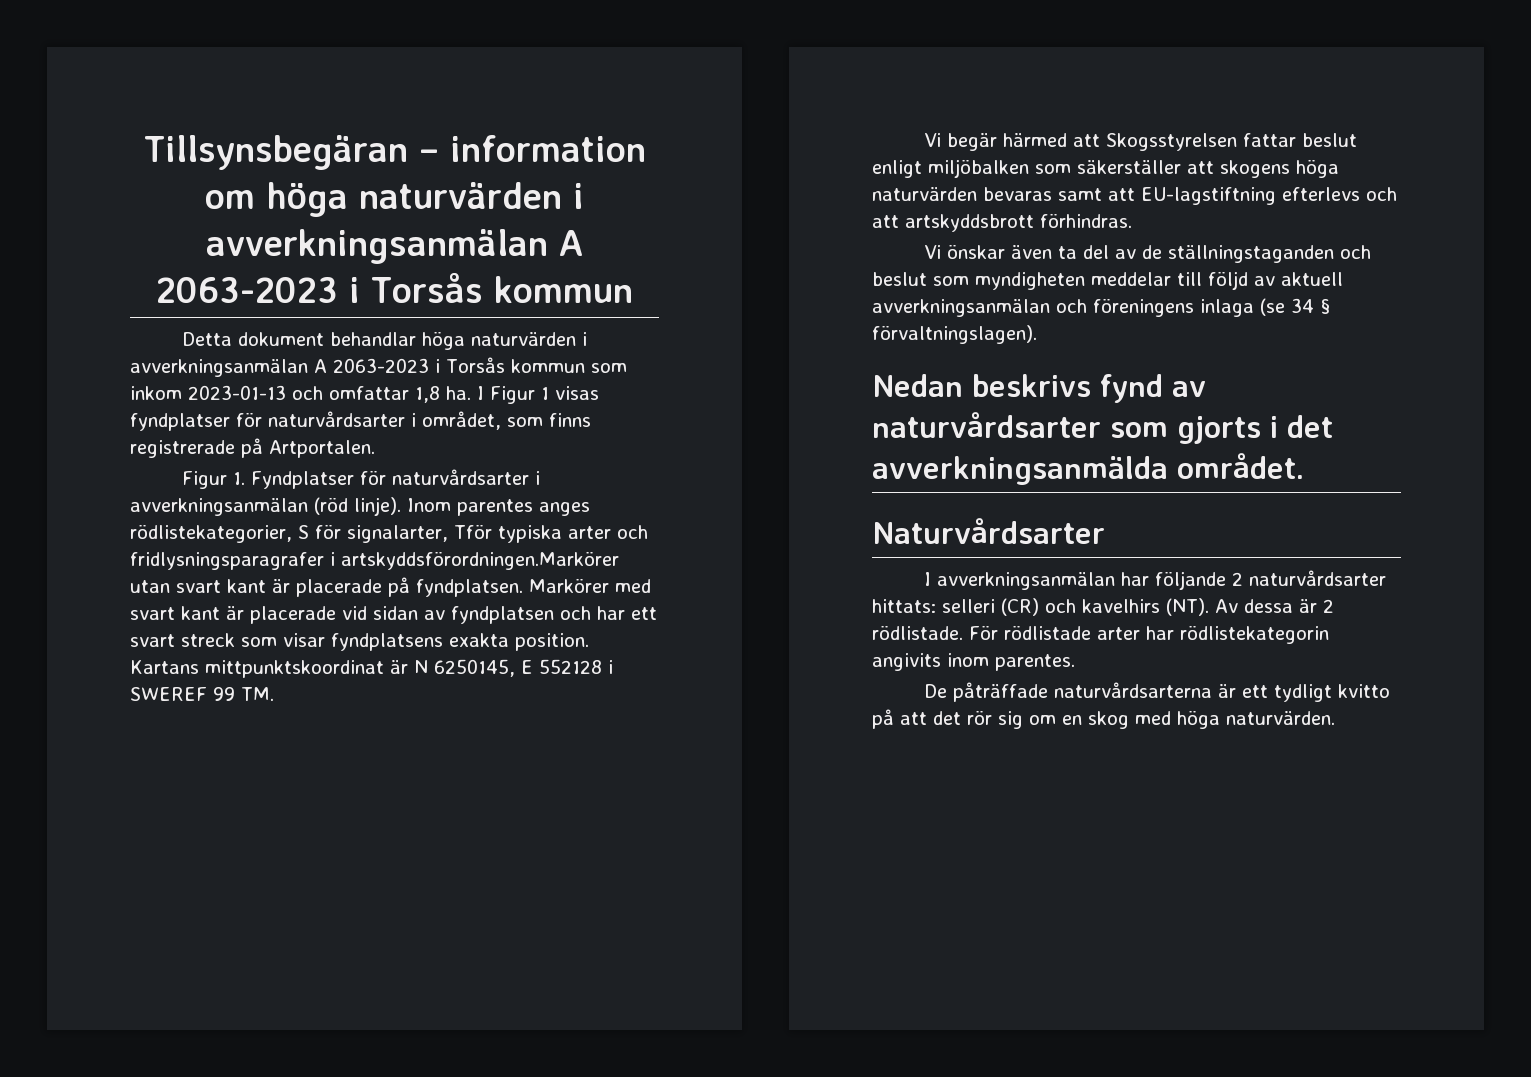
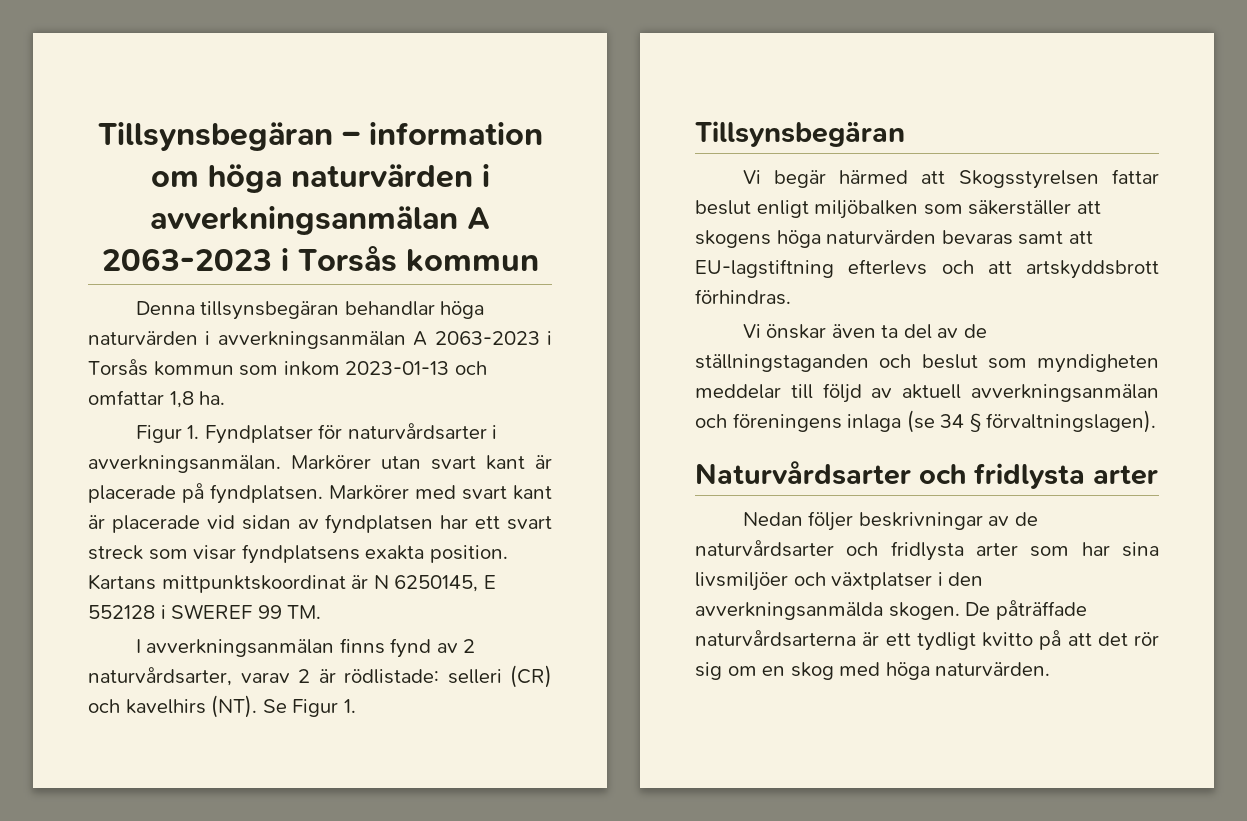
[181,332,324,346] Detta dokument -> [135,301,340,320] Denna tillsynsbegäran
[477,386,599,404] [130,411,591,431] [130,438,375,458] I Figur 1 visas fyndplatser för naturvårdsarter i området, som finns registrerade på Artportalen. -> (226, 398) none
[130,497,590,516] [130,524,648,543] [130,551,619,570] avverkningsanmälan (röd linje). Inom parentes anges rödlistekategorier, S för signalarter, Tför typiska arter och fridlysningsparagrafer i artskyddsförordningen.Markörer -> [88,455,371,473] avverkningsanmälan. Markörer
[560,606,591,620] och -> (434, 524) none
(274, 694) none -> [135,638,476,658] [88,665,552,688] [88,695,356,718] [695,121,905,147] // I avverkningsanmälan finns fynd av 2 naturvårdsarter, varav 2 är rödlistade: selleri (CR) och kavelhirs (NT). Se Figur 1. // Tillsynsbegäran
[872,374,1206,403] [872,412,1334,444] [872,453,1304,485] [872,518,1105,544] [923,570,1386,590] [872,598,1334,616] [872,625,1329,644] [872,653,1075,671] Nedan beskrivs fynd av naturvårdsarter som gjorts i det avverkningsanmälda området. // Naturvårdsarter // I avverkningsanmälan har följande 2 naturvårdsarter hittats: selleri (CR) och kavelhirs (NT). Av dessa är 2 rödlistade. För rödlistade arter har rödlistekategorin angivits inom parentes. // -> [695,461,1158,489] [742,511,1038,531] [695,540,1159,561] [695,572,984,591] [695,602,960,620] Naturvårdsarter och fridlysta arter // Nedan följer beskrivningar av de naturvårdsarter och fridlysta arter som har sina livsmiljöer och växtplatser i den avverkningsanmälda skogen.

